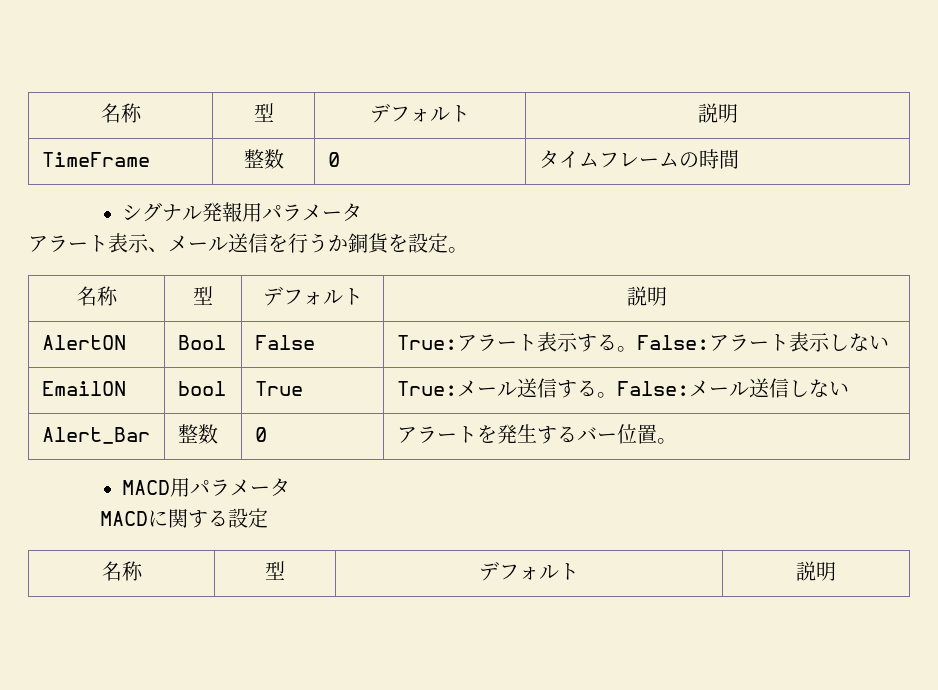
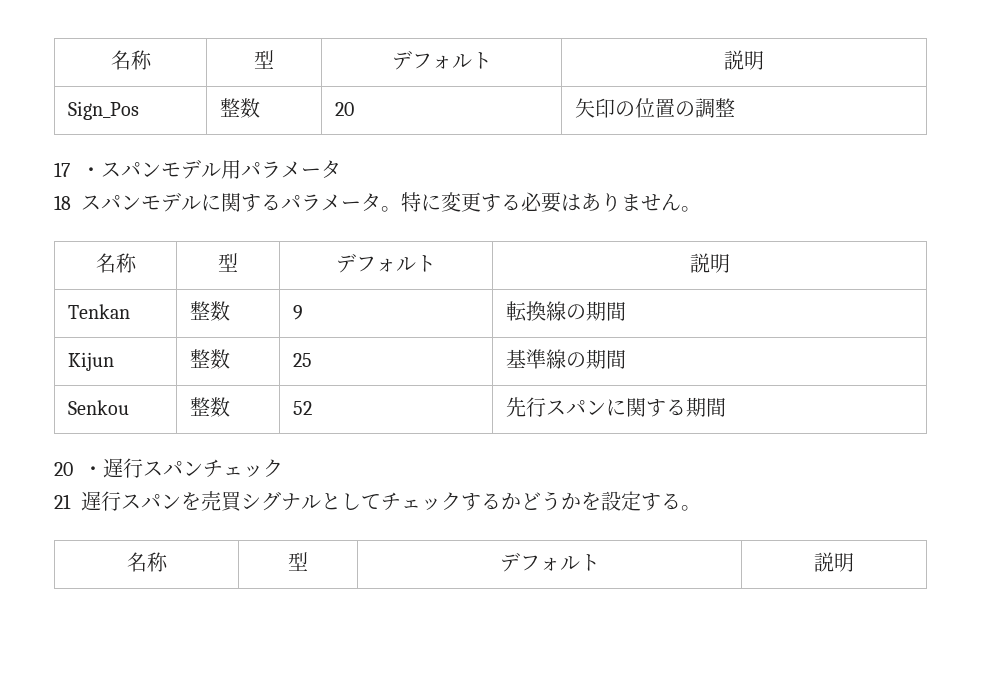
[100,103,142,123] [253,103,274,122] [370,103,470,123] [697,103,738,123] [41,152,150,167] [243,149,284,169] [327,152,340,167] [538,149,739,169] [122,202,363,222] [28,233,448,254] 名称 | 型 | デフォルト | 説明 // TimeFrame | 整数 | 0 | タイムフレームの時間 // シグナル発報用パラメータ // アラート表示、メール送信を行うか銅貨を設定 -> [110,50,152,70] [254,50,274,69] [391,50,492,70] [724,50,764,70] [67,101,139,120] [219,98,260,118] [334,102,354,116] [574,98,735,118] [54,159,341,179] [54,192,681,213] 名称 | 型 | デフォルト | 説明 // Sign_Pos | 整数 | 20 | 矢印の位置の調整 // 17・スパンモデル用パラメータ // 18スパンモデルに関するパラメータ。特に変更する必要はありません
[41,335,126,350] [177,335,226,350] [254,335,315,350] [396,332,889,352] [41,381,126,396] [177,381,226,396] [254,381,303,396] [396,378,849,398] [41,427,150,444] [177,424,218,444] [254,427,267,442] [396,424,677,444] [122,478,291,497] [100,508,269,528] AlertON | Bool | False | True:アラート表示する。False:アラート表示しない // EmailON | bool | True | True:メール送信する。False:メール送信しない // Alert_Bar | 整数 | 0 | アラートを発生するバー位置。 // MACD用パラメータ // MACDに関する設定 -> [67,304,130,319] [189,301,230,321] [292,305,303,320] [505,301,626,322] [67,352,114,371] [189,349,230,369] [292,353,312,367] [505,349,626,369] [67,400,129,415] [189,397,230,417] [292,401,312,415] [505,397,726,417] [54,458,283,478] [54,491,701,512] Tenkan | 整数 | 9 | 転換線の期間 // Kijun | 整数 | 25 | 基準線の期間 // Senkou | 整数 | 52 | 先行スパンに関する期間 // 20・遅行スパンチェック // 21遅行スパンを売買シグナルとしてチェックするかどうかを設定する。

